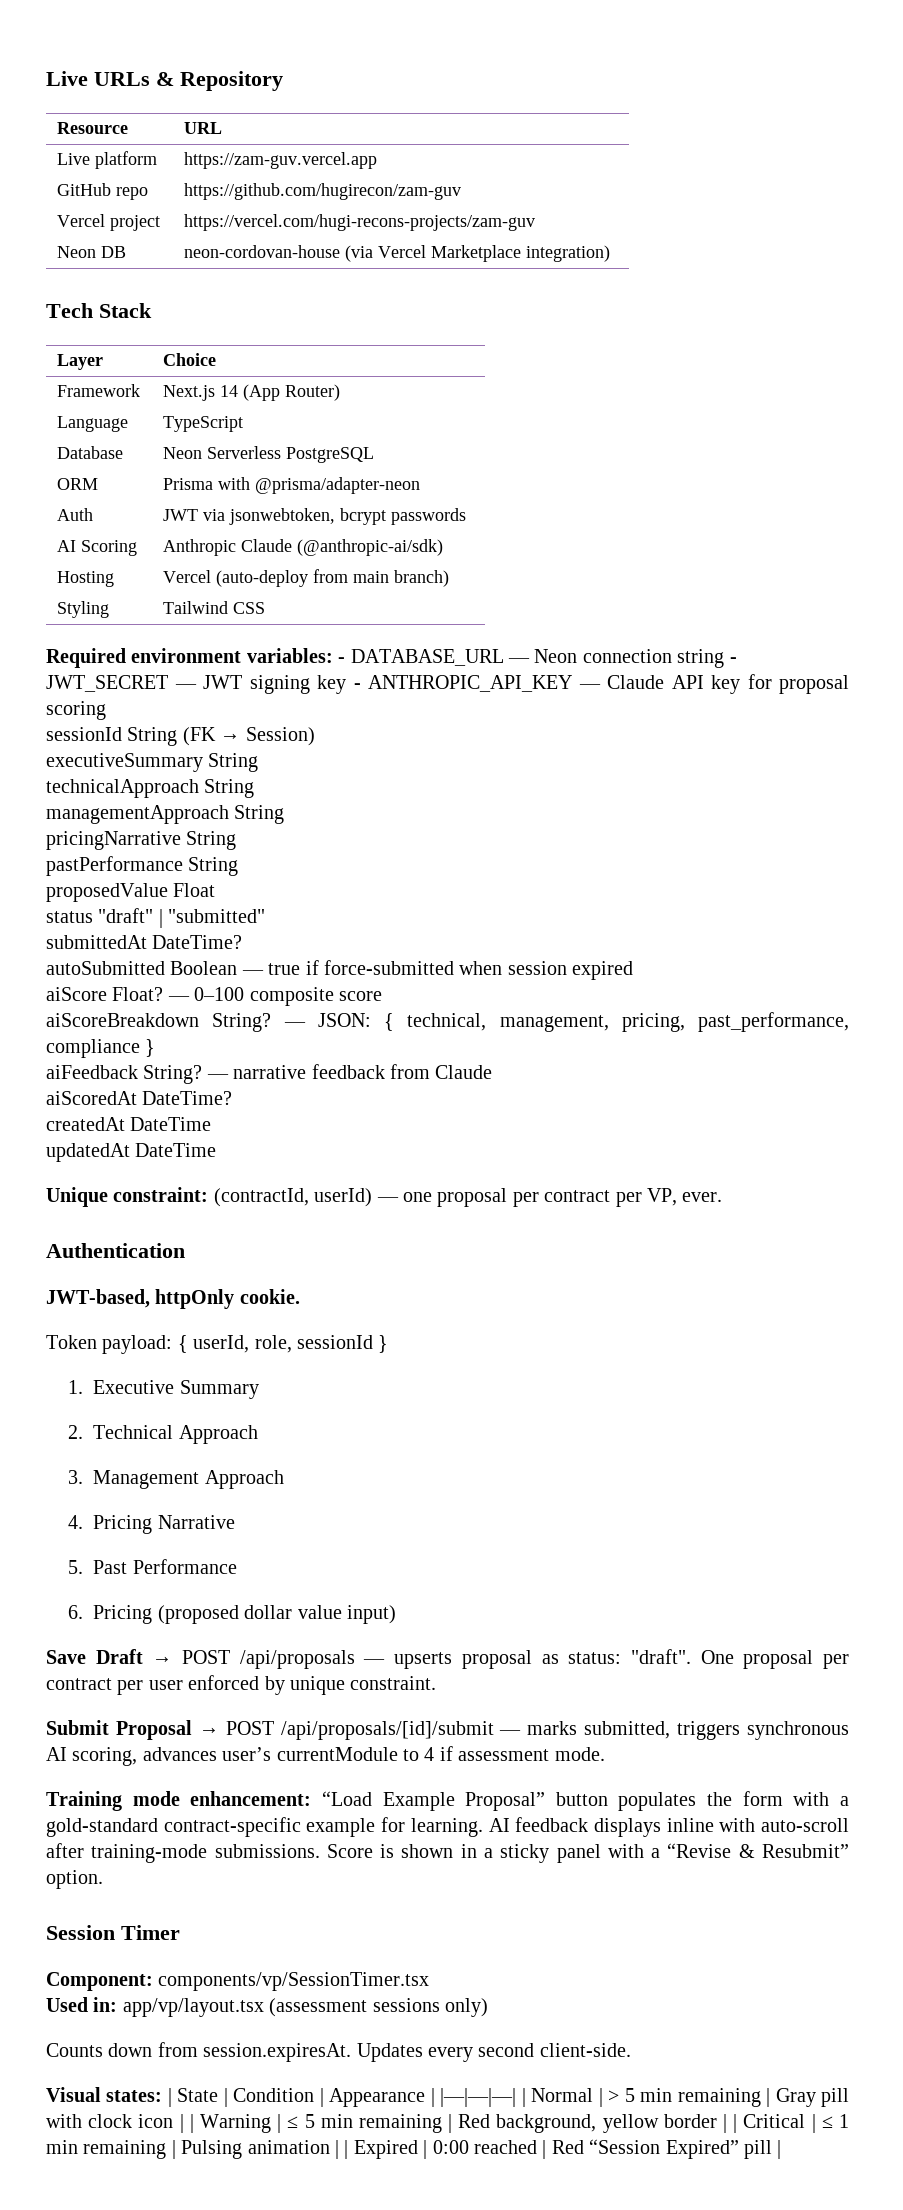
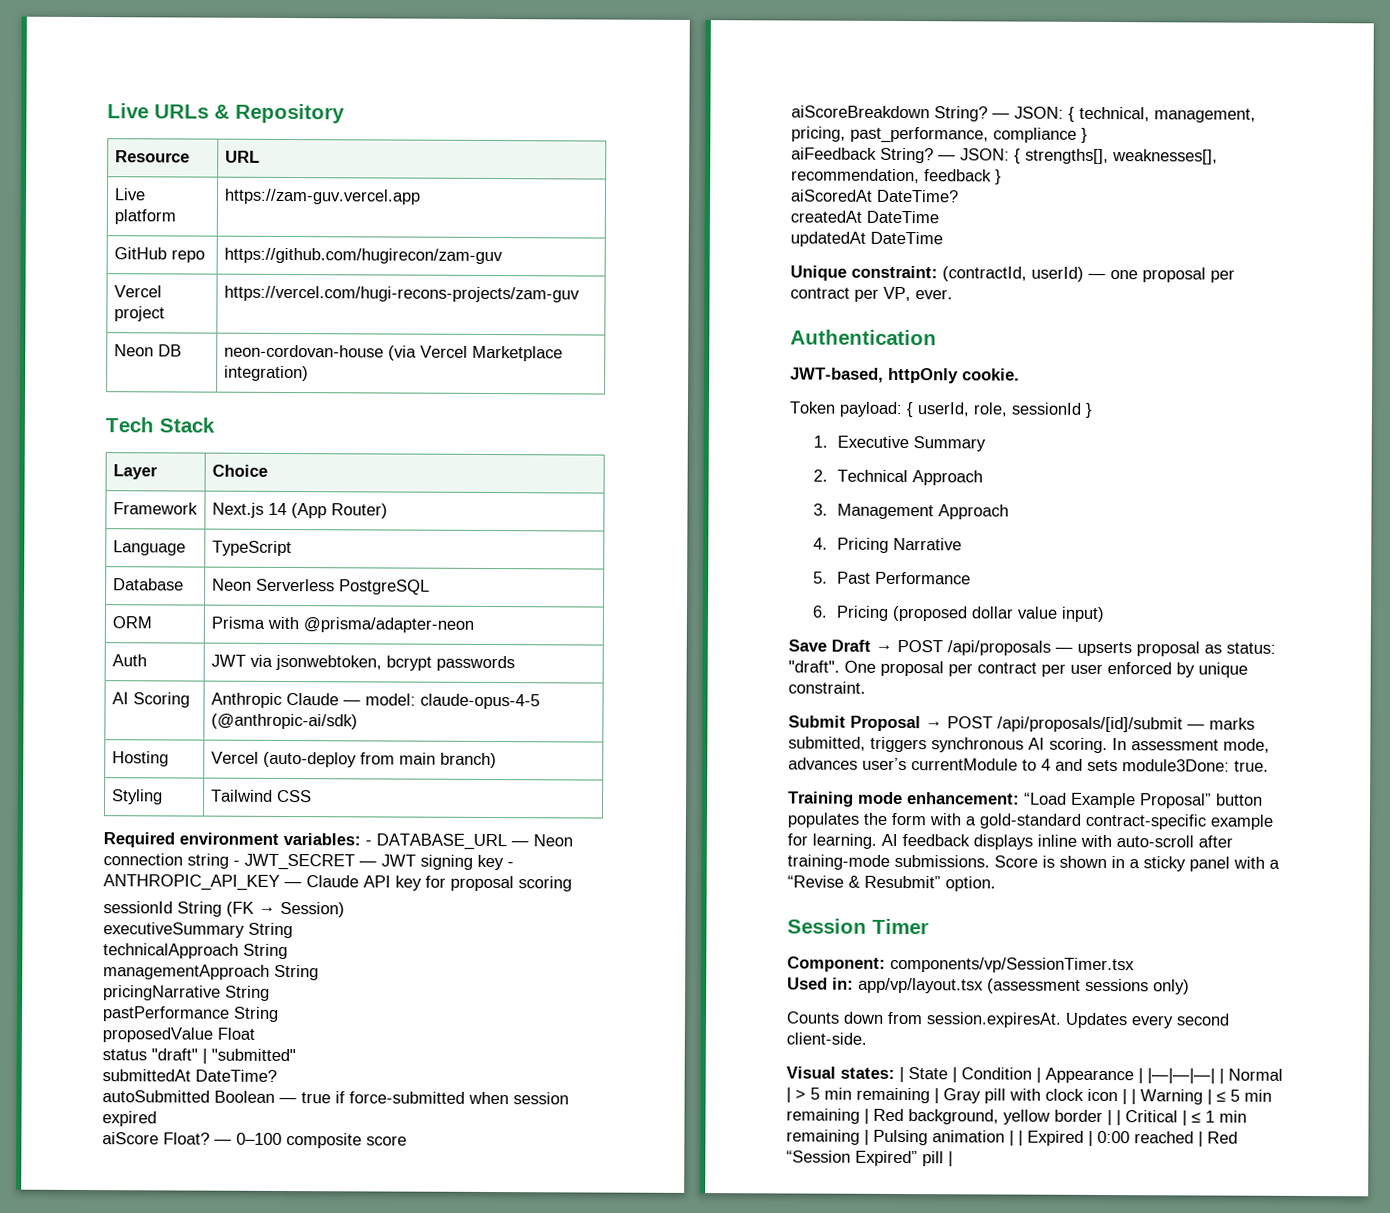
(293, 545) none -> [342,693,540,710] — model: claude-opus-4-5
[233,1064,493,1079] narrative feedback from Claude -> [960,148,1218,165] [791,168,1002,185] JSON: { strengths[], weaknesses[], recommendation, feedback }
[72,1747,138,1766] scoring, -> [1049,737,1270,754] scoring. In assessment mode,
[439,1746,605,1761] if assessment mode. -> [1055,758,1269,772] and sets module3Done: true.

